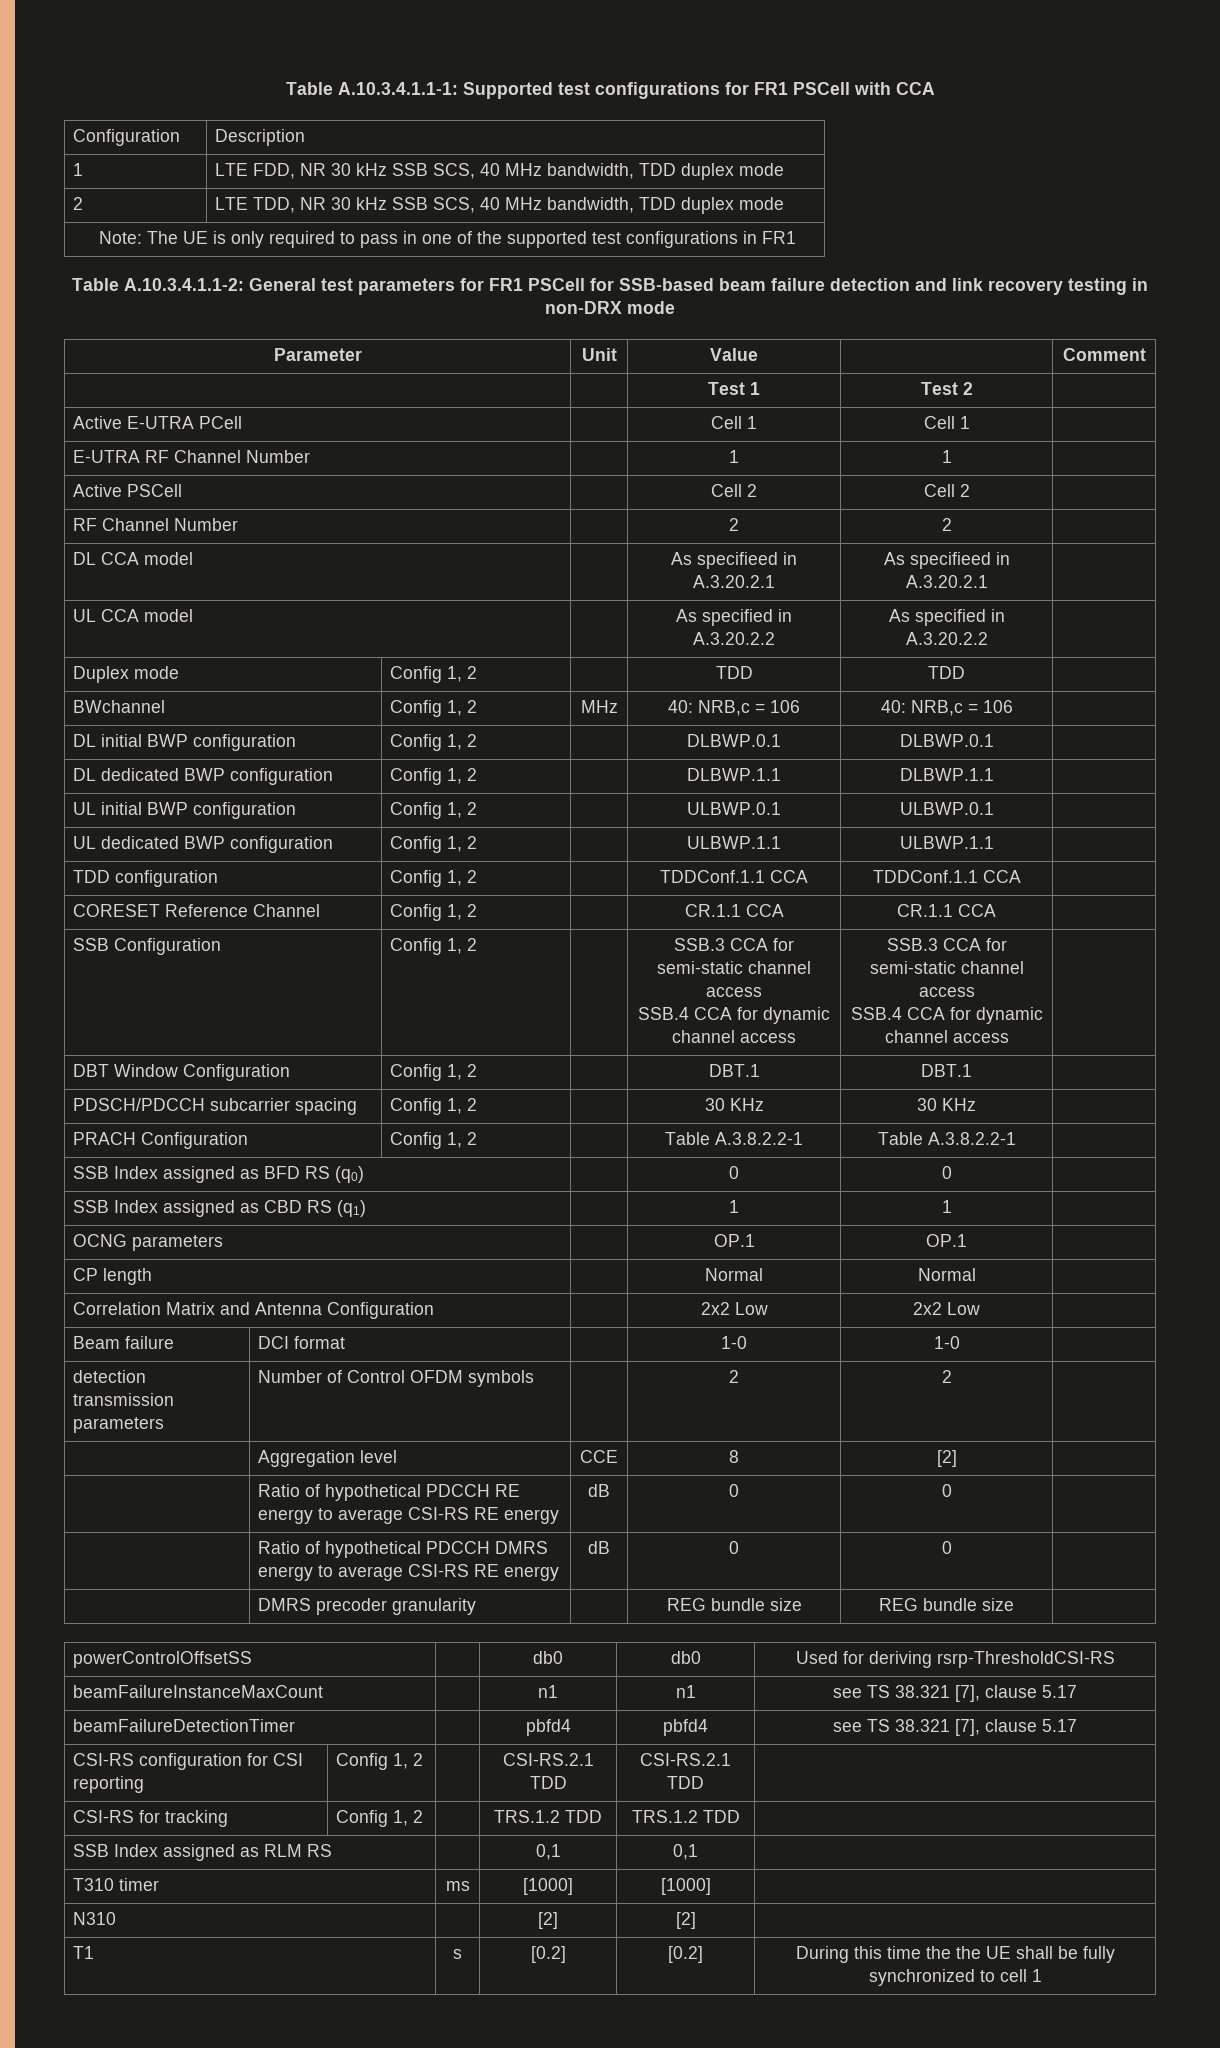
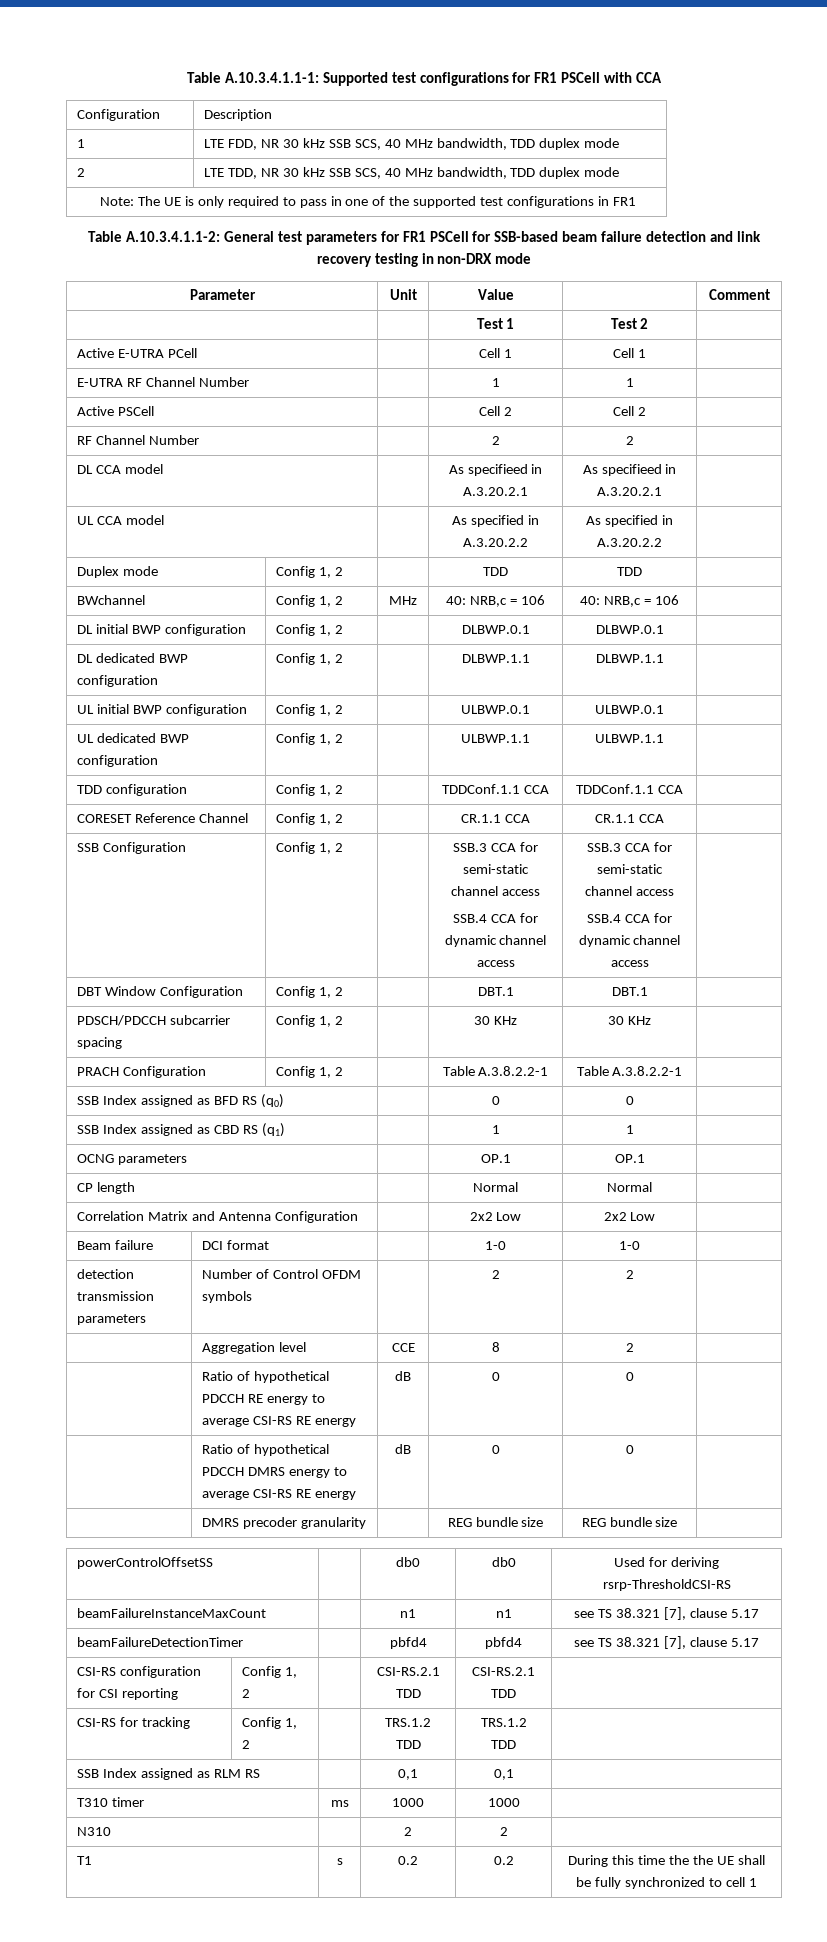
[936,1450,957,1467] [2] -> [625,1343,634,1352] 2
[523,1878,573,1895] [660,1878,711,1895] [1000] | [1000] -> [392,1798,424,1807] [487,1798,520,1807] 1000 | 1000
[538,1912,558,1929] [675,1912,696,1929] [2] | [2] -> [404,1827,412,1836] [499,1827,508,1836] 2 | 2
[530,1946,566,1963] [668,1946,703,1963] [0.2] | [0.2] -> [398,1856,418,1865] [493,1856,514,1865] 0.2 | 0.2

